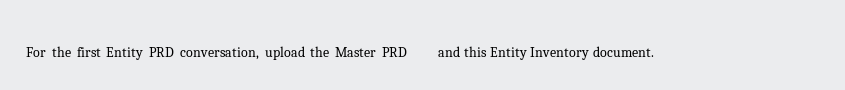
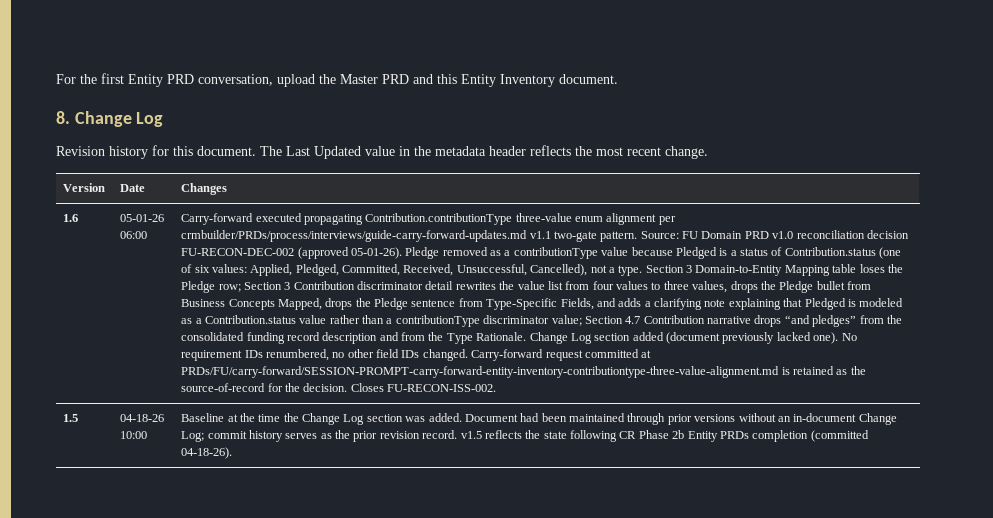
(655, 51) none -> [56,111,164,127] [56,145,708,159] [63,183,106,192] [120,184,146,192] [181,183,228,195] [63,214,79,222] [120,214,165,222] [120,231,148,239] [181,213,676,225] [181,230,909,242] [181,247,902,259] [181,264,903,276] [181,281,872,293] [181,298,904,310] [181,315,902,327] [181,332,857,344] [181,349,652,361] [181,366,866,378] [181,383,497,392] [63,414,79,422] [120,414,165,422] [120,431,148,439] [181,413,897,425] [181,430,869,442] [181,447,233,459] // 8. Change Log // Revision history for this document. The Last Updated value in the metadata header reflects the most recent change. // Version | Date | Changes // 1.6 | 05-01-26 06:00 | Carry-forward executed propagating Contribution.contributionType three-value enum alignment per crmbuilder/PRDs/process/interviews/guide-carry-forward-updates.md v1.1 two-gate pattern. Source: FU Domain PRD v1.0 reconciliation decision FU-RECON-DEC-002 (approved 05-01-26). Pledge removed as a contributionType value because Pledged is a status of Contribution.status (one of six values: Applied, Pledged, Committed, Received, Unsuccessful, Cancelled), not a type. Section 3 Domain-to-Entity Mapping table loses the Pledge row; Section 3 Contribution discriminator detail rewrites the value list from four values to three values, drops the Pledge bullet from Business Concepts Mapped, drops the Pledge sentence from Type-Specific Fields, and adds a clarifying note explaining that Pledged is modeled as a Contribution.status value rather than a contributionType discriminator value; Section 4.7 Contribution narrative drops “and pledges” from the consolidated funding record description and from the Type Rationale. Change Log section added (document previously lacked one). No requirement IDs renumbered, no other field IDs changed. Carry-forward request committed at PRDs/FU/carry-forward/SESSION-PROMPT-carry-forward-entity-inventory-contributiontype-three-value-alignment.md is retained as the source-of-record for the decision. Closes FU-RECON-ISS-002. // 1.5 | 04-18-26 10:00 | Baseline at the time the Change Log section was added. Document had been maintained through prior versions without an in-document Change Log; commit history serves as the prior revision record. v1.5 reflects the state following CR Phase 2b Entity PRDs completion (committed 04-18-26).

